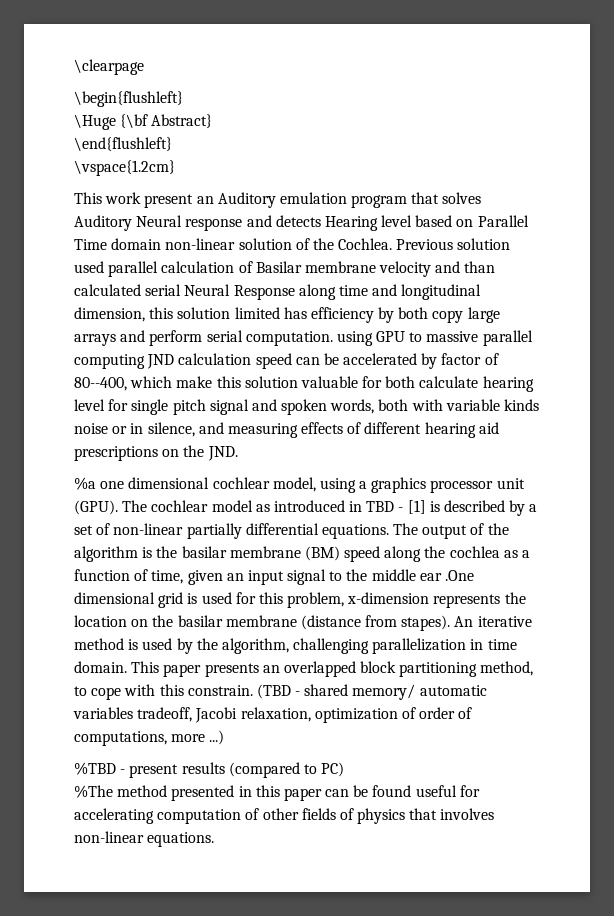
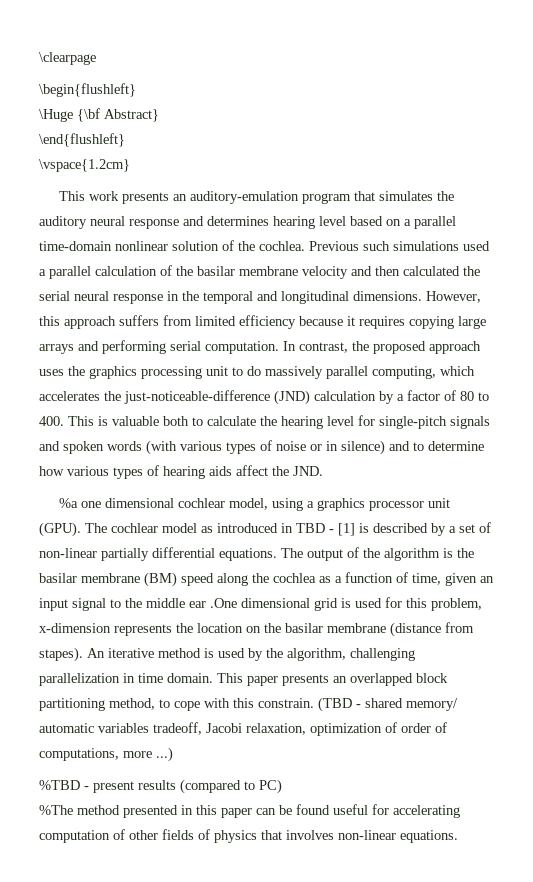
[144,192,482,208] [74,215,529,231] [74,238,511,250] [74,261,104,273] present an Auditory emulation program that solves Auditory Neural response and detects Hearing level based on Parallel Time domain non-linear solution of the Cochlea. Previous solution used -> [121,191,454,204] [39,216,456,229] [39,240,490,251] [39,269,46,276] presents an auditory-emulation program that simulates the auditory neural response and determines hearing level based on a parallel time-domain nonlinear solution of the cochlea. Previous such simulations used a
[255,261,302,273] Basilar -> [176,266,235,276] the basilar
[464,261,496,273] [74,284,482,300] [74,307,464,323] than calculated serial Neural Response along time and longitudinal dimension, this solution limited has efficiency by both copy -> [375,266,480,276] [39,291,481,304] [39,315,454,329] then calculated the serial neural response in the temporal and longitudinal dimensions. However, this approach suffers from limited efficiency because it requires copying
[149,330,203,346] perform -> [102,340,166,354] performing
[336,330,533,346] [74,353,499,369] [74,376,534,392] [74,399,540,415] [74,422,499,438] [74,446,180,461] using GPU to massive parallel computing JND calculation speed can be accelerated by factor of 80--400, which make this solution valuable for both calculate hearing level for single pitch signal and spoken words, both with variable kinds noise or in silence, and measuring effects of different hearing aid prescriptions on -> [283,341,481,354] [39,366,475,379] [39,390,489,405] [39,415,490,429] [39,440,484,455] [39,465,268,479] In contrast, the proposed approach uses the graphics processing unit to do massively parallel computing, which accelerates the just-noticeable-difference (JND) calculation by a factor of 80 to 400. This is valuable both to calculate the hearing level for single-pitch signals and spoken words (with various types of noise or in silence) and to determine how various types of hearing aids affect

